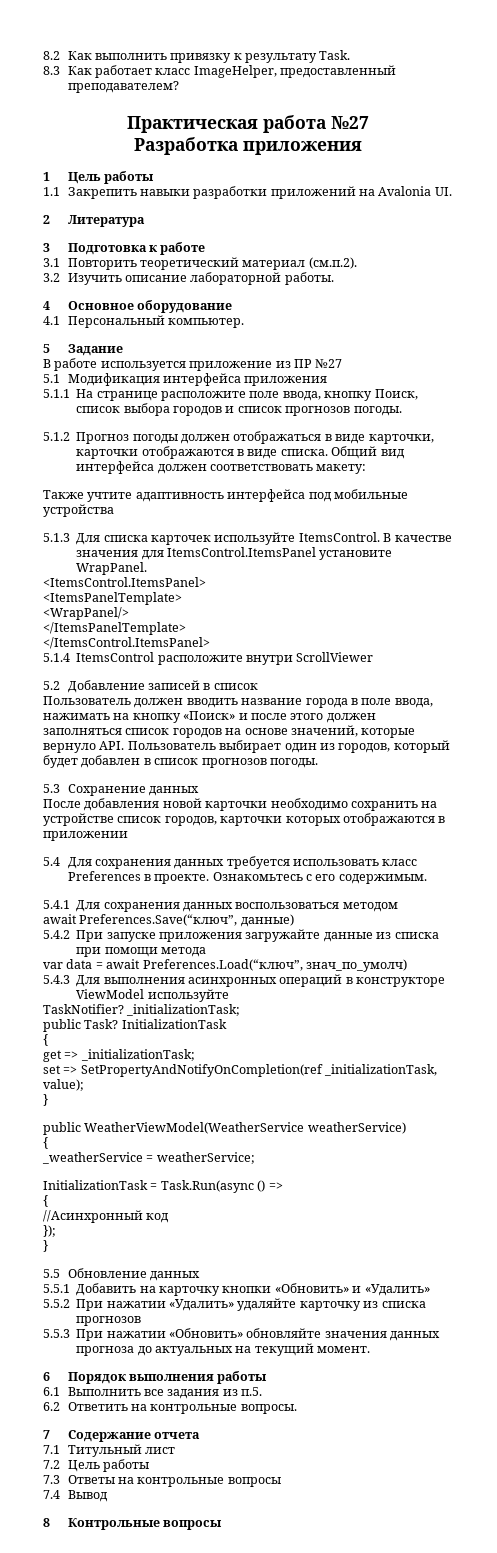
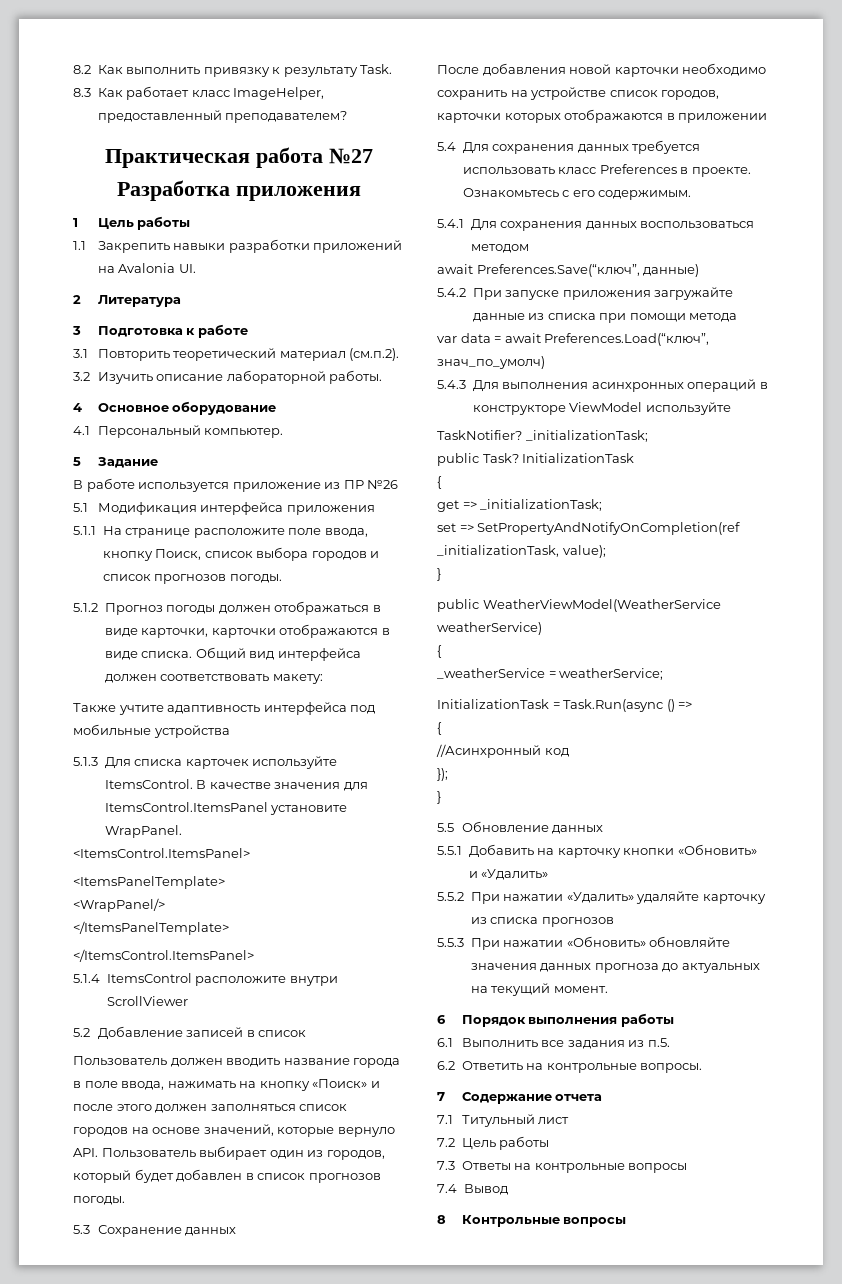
[315,359,343,368] №27 -> [367,480,399,489] №26

